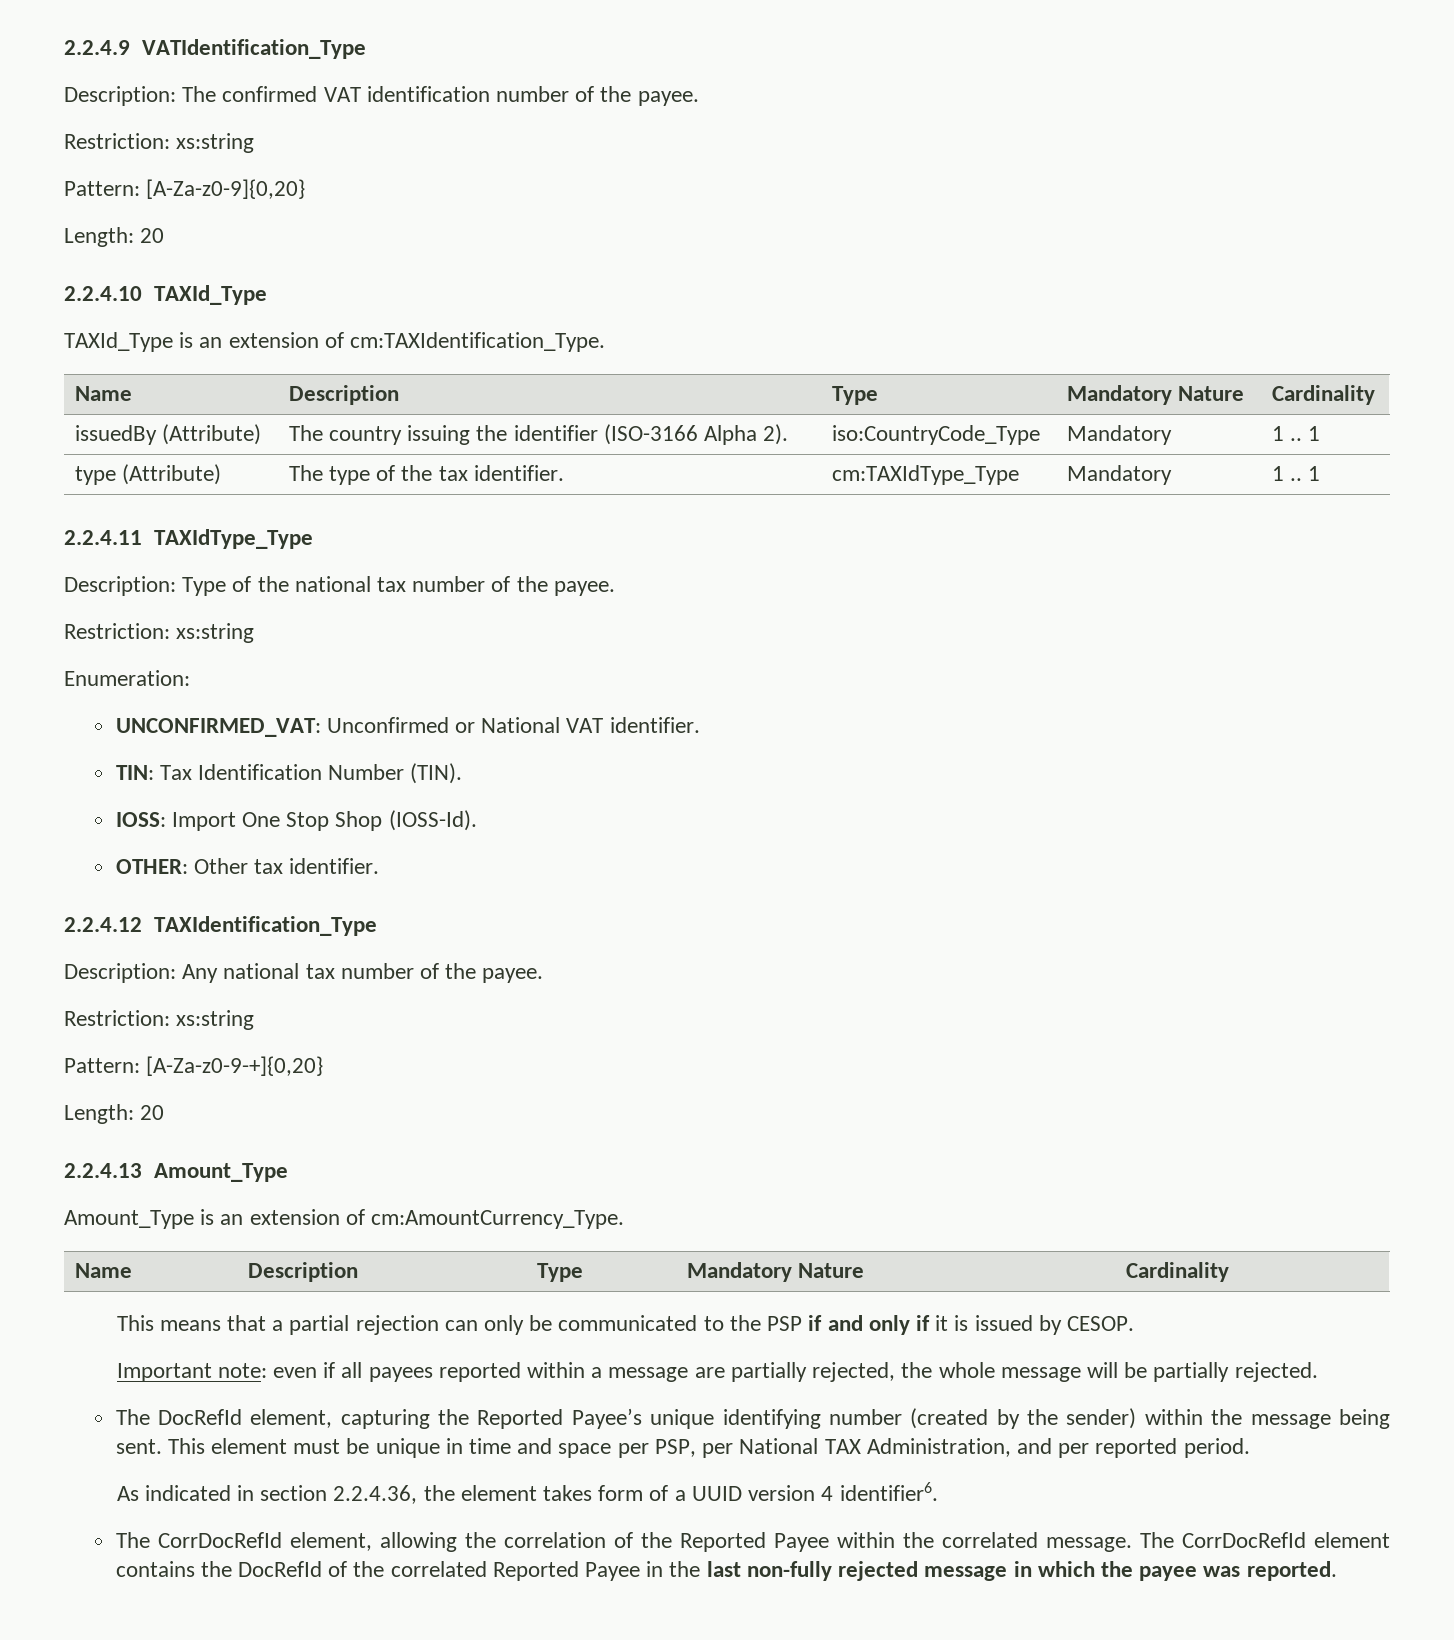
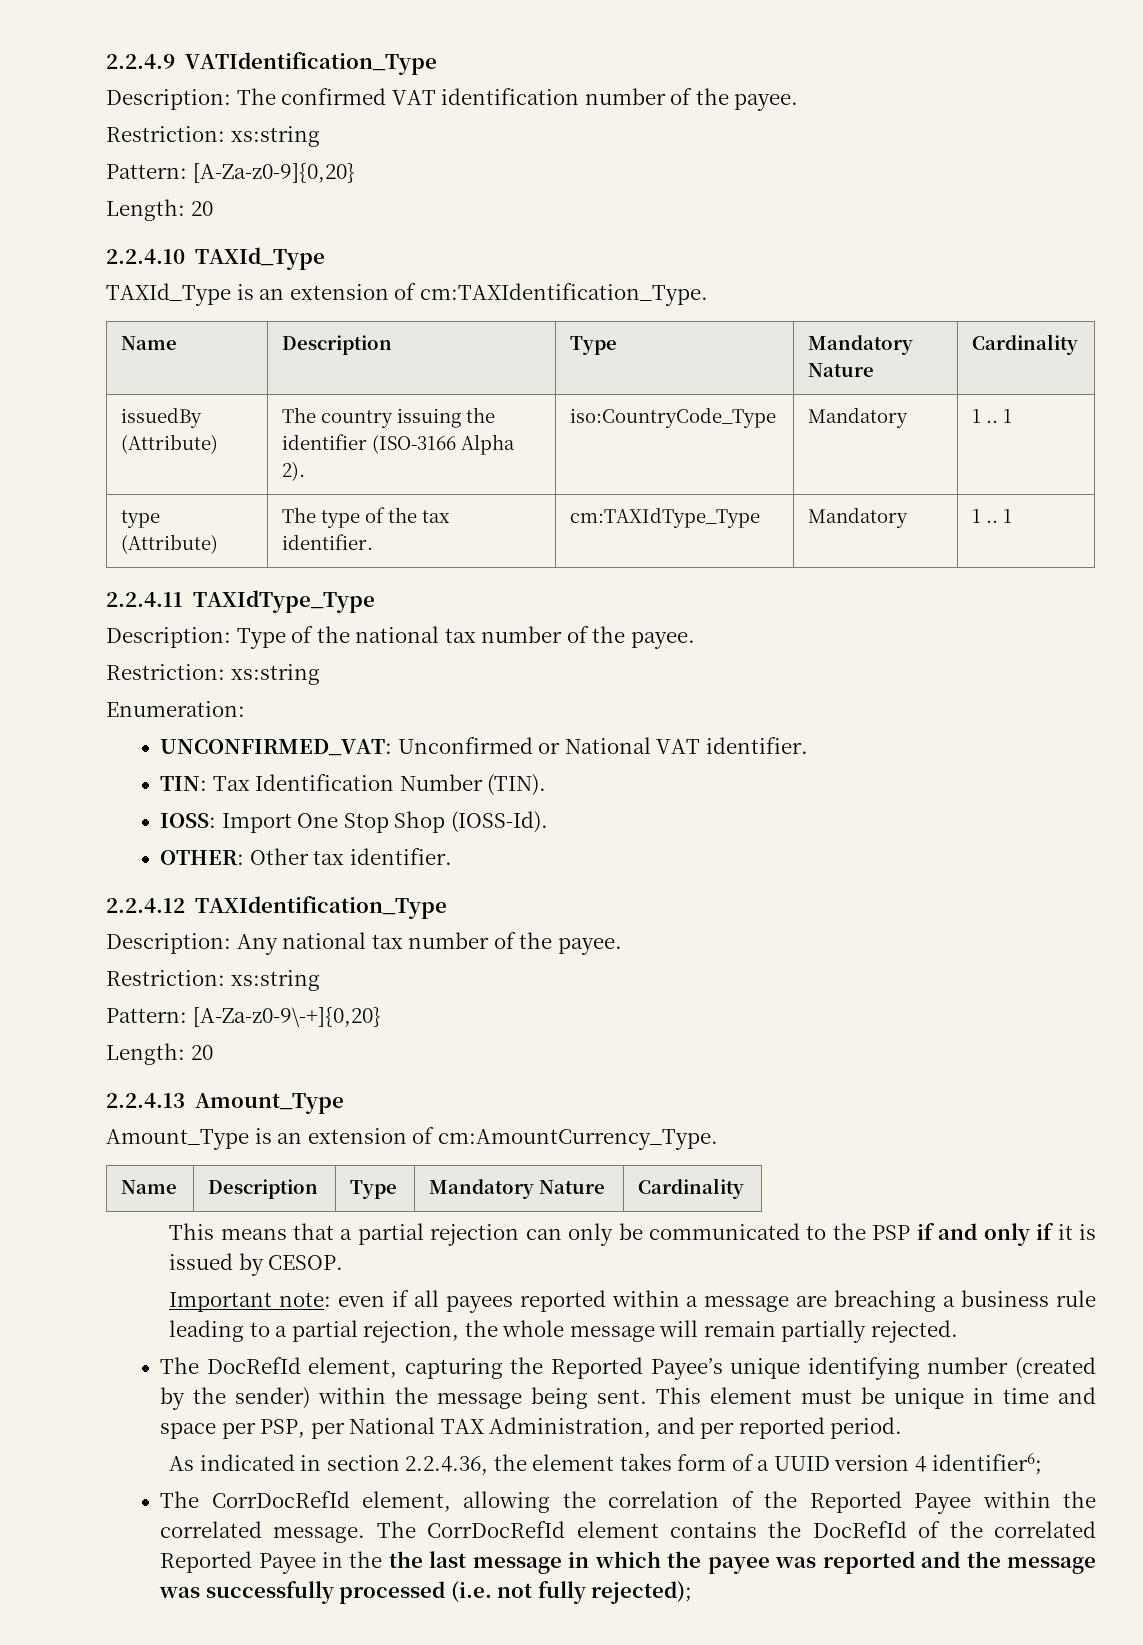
[146,1056,324,1076] [A-Za-z0-9-+]{0,20} -> [192,1007,381,1027] [A-Za-z0-9\-+]{0,20}
[730,1362,896,1382] partially rejected, -> [834,1290,1096,1312] [169,1320,460,1343] breaching a business rule leading to a partial rejection,
[1124,1362,1148,1378] be -> [703,1321,776,1337] remain
[839,1482,938,1501] identifier6. -> [931,1453,1042,1475] identifier6;
[706,1561,919,1581] last non-fully rejected -> [388,1551,467,1568] the last
[1246,1561,1337,1581] reported. -> [822,1551,1097,1574] [159,1581,693,1604] reported and the message was successfully processed (i.e. not fully rejected);

